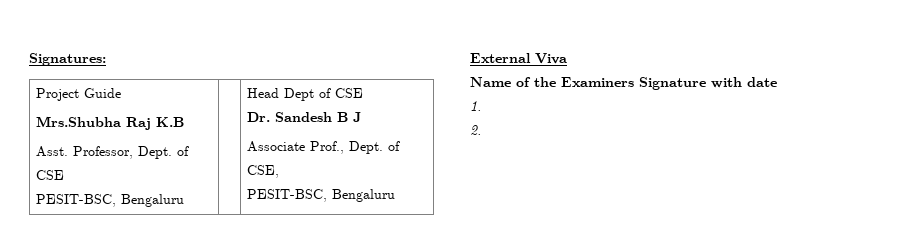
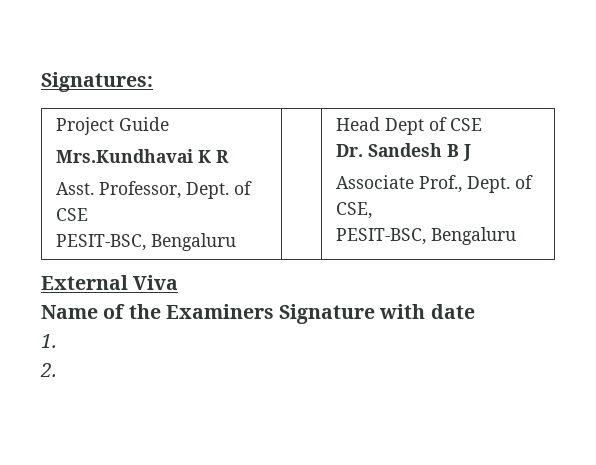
[36,116,185,130] Mrs.Shubha Raj K.B -> [55,149,229,163] Mrs.Kundhavai K R

